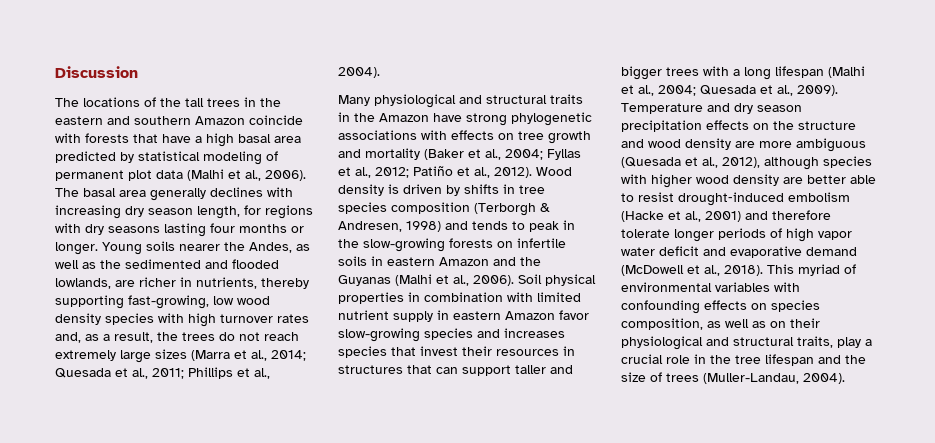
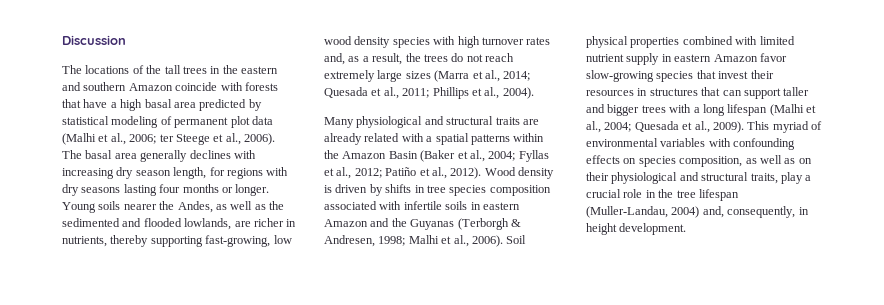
(261, 175) none -> [129,133,241,145] 2006; ter Steege et al.,
[338,112,592,126] [338,130,591,144] [338,148,420,160] in the Amazon have strong phylogenetic associations with effects on tree growth and mortality -> [522,119,539,125] [324,133,545,145] [324,150,418,159] are already related with a spatial patterns within the Amazon Basin
[474,203,550,216] [338,220,575,232] [338,238,513,252] (Terborgh & Andresen, 1998) and tends to peak in the slow-growing forests on -> [324,201,402,210] associated with
[395,274,432,286] (Malhi -> [457,218,521,230] [324,235,439,247] (Terborgh & Andresen, 1998; Malhi
[408,292,503,302] in combination -> [682,36,733,45] combined
[477,328,565,338] [338,346,387,358] and increases species -> (694, 76) none
[621,103,802,114] [621,120,856,132] [621,138,866,152] [621,156,872,170] [621,174,876,188] [621,192,850,206] [621,210,831,222] [621,228,852,242] [621,246,857,258] [621,265,763,276] Temperature and dry season precipitation effects on the structure and wood density are more ambiguous (Quesada et al., 2012), although species with higher wood density are better able to resist drought‐induced embolism (Hacke et al., 2001) and therefore tolerate longer periods of high vapor water deficit and evaporative demand (McDowell et al., 2018). -> (744, 127) none
[818,355,866,364] [621,372,845,384] and the size of trees (Muller-Landau, 2004). -> [586,206,809,218] [586,223,687,235] (Muller-Landau, 2004) and, consequently, in height development.

